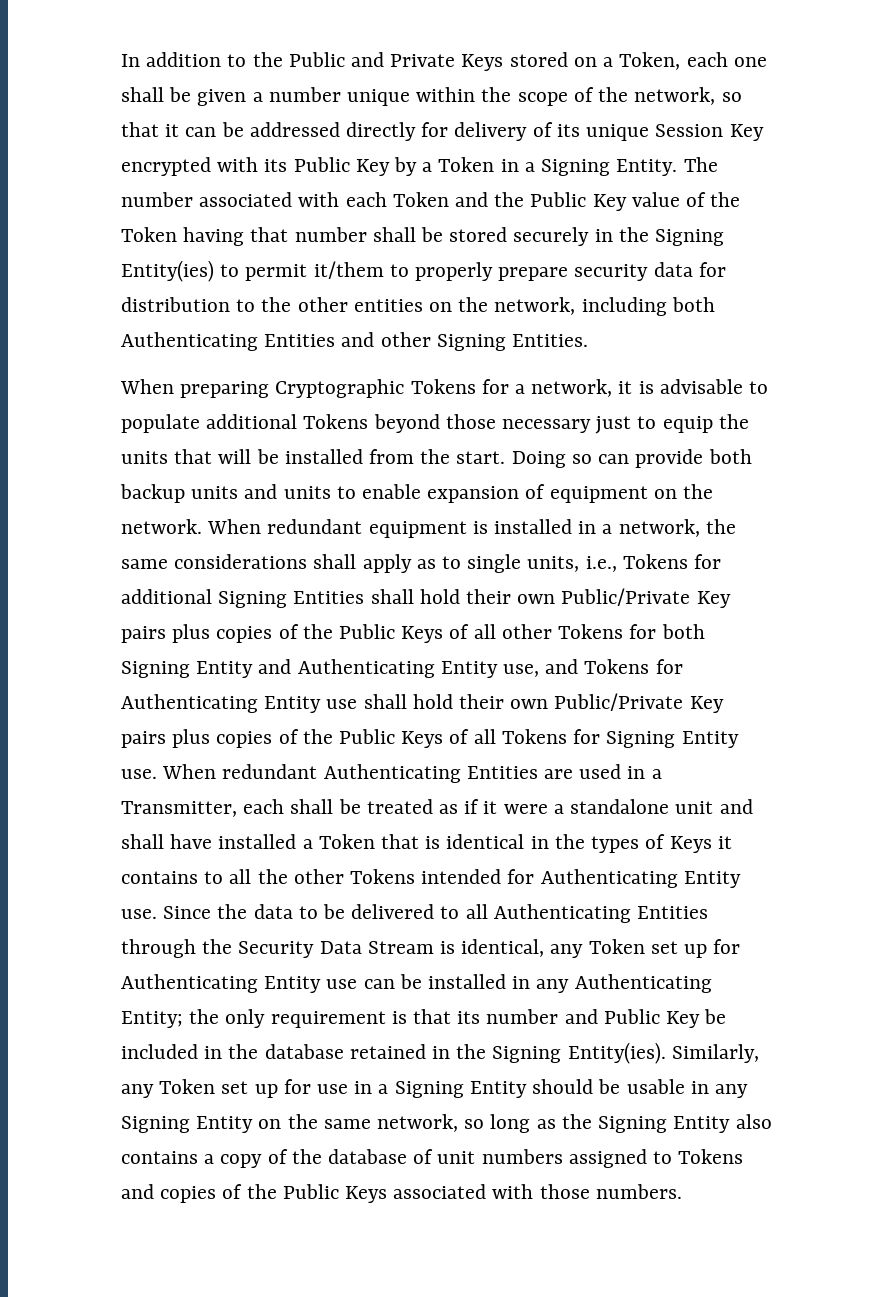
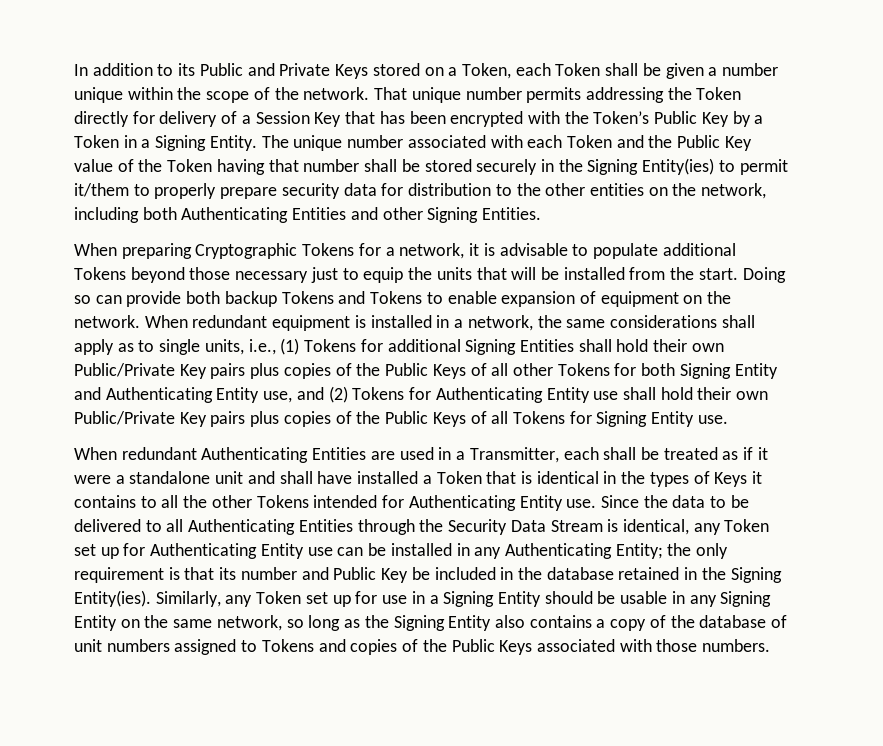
[252,52,283,67] the -> [178,63,196,76] its
[733,57,767,67] one -> [555,63,601,76] Token
[634,87,742,105] [121,122,764,141] [121,157,288,176] network, so that it can be addressed directly for delivery of its unique Session Key encrypted with its -> [303,87,742,103] [74,111,650,127] network. That unique number permits addressing the Token directly for delivery of a Session Key that has been encrypted with the Token’s
(718, 164) none -> [293,135,343,151] unique
[191,484,331,499] units and units -> [281,291,423,304] Tokens and Tokens
(617, 564) none -> [280,338,300,355] (1)
(579, 666) none -> [328,386,348,403] (2)
(157, 774) none -> (728, 419) //

